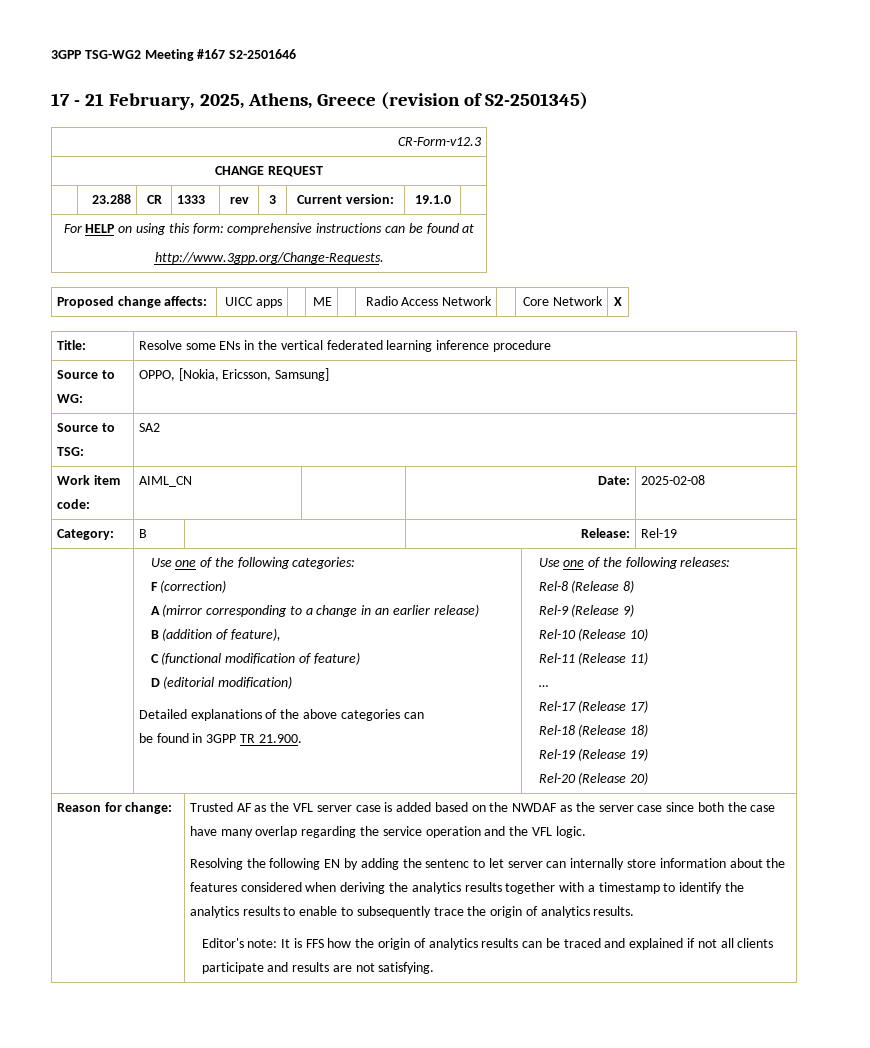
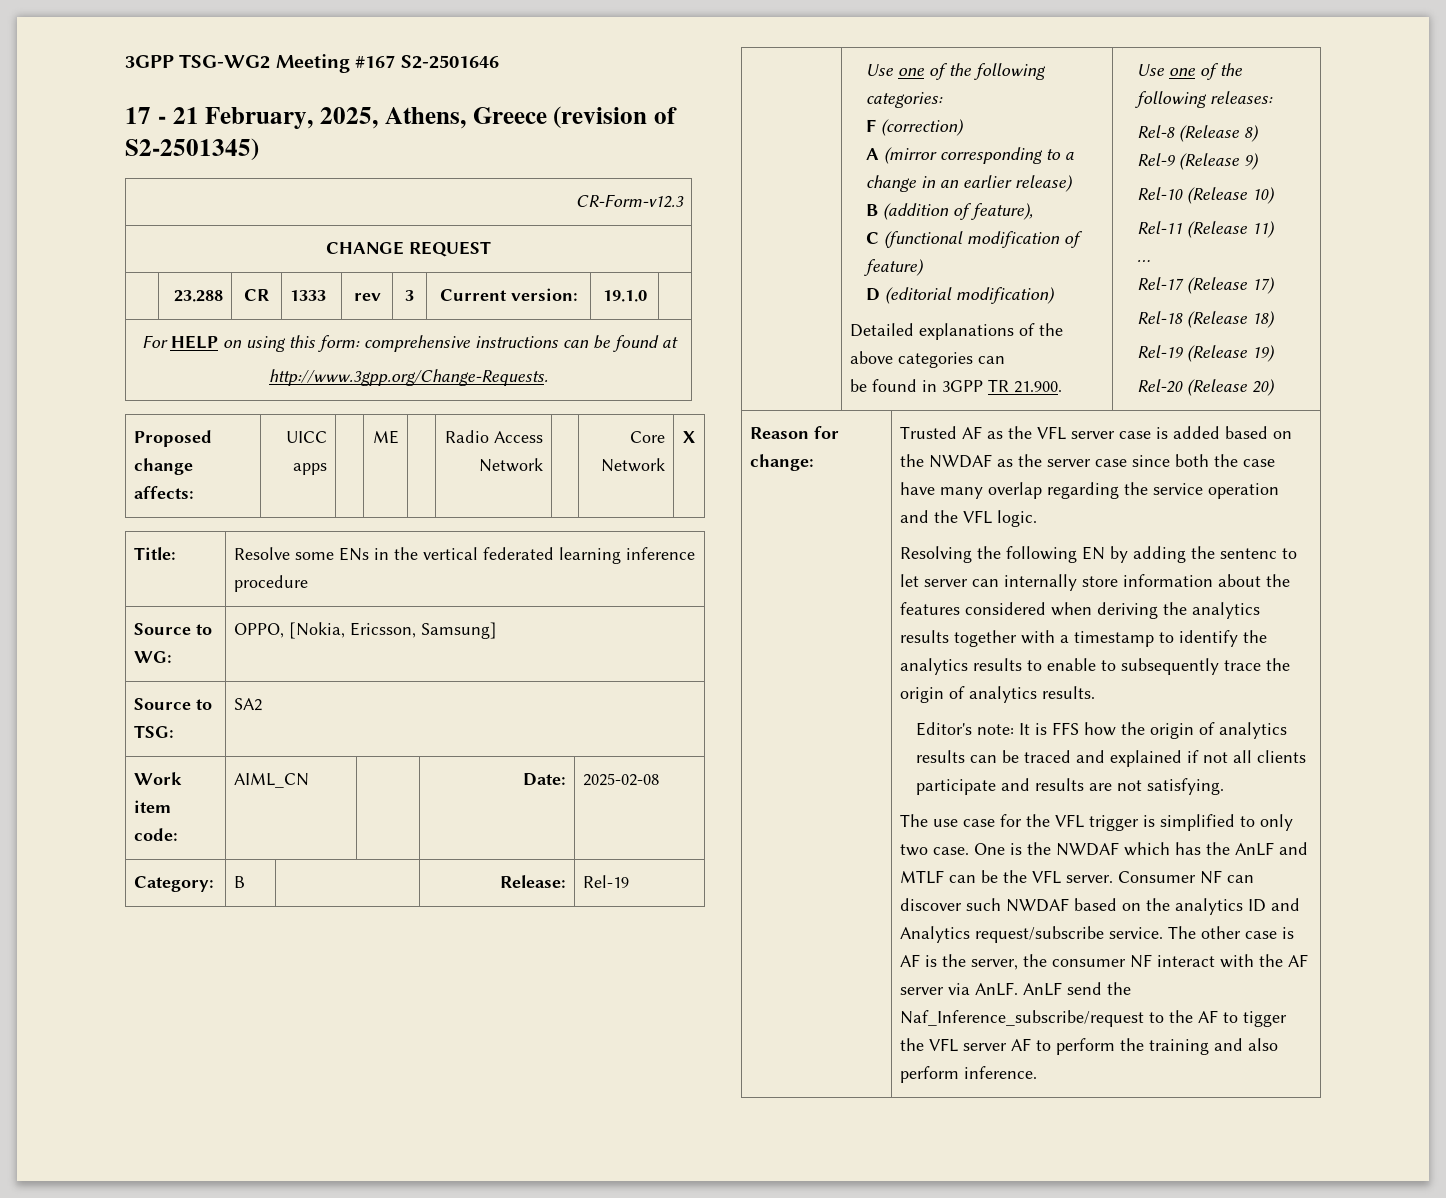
(435, 968) none -> [899,814,1293,831] [899,842,1308,856] [899,870,1254,884] [899,898,1300,915] [899,926,1294,943] [899,954,1308,970] [899,982,1131,996] [899,1010,1287,1027] [899,1038,1278,1055] [899,1066,1037,1083] // The use case for the VFL trigger is simplified to only two case. One is the NWDAF which has the AnLF and MTLF can be the VFL server. Consumer NF can discover such NWDAF based on the analytics ID and Analytics request/subscribe service. The other case is AF is the server, the consumer NF interact with the AF server via AnLF. AnLF send the Naf_Inference_subscribe/request to the AF to tigger the VFL server AF to perform the training and also perform inference.

